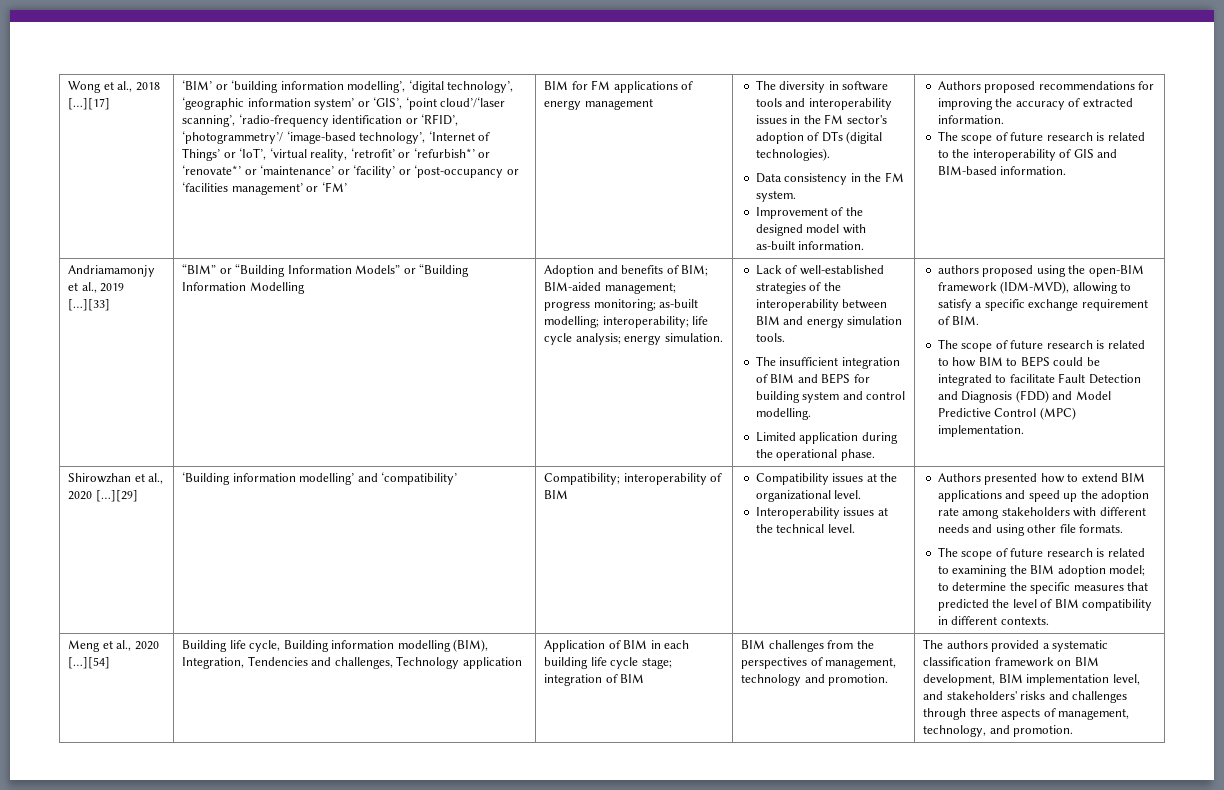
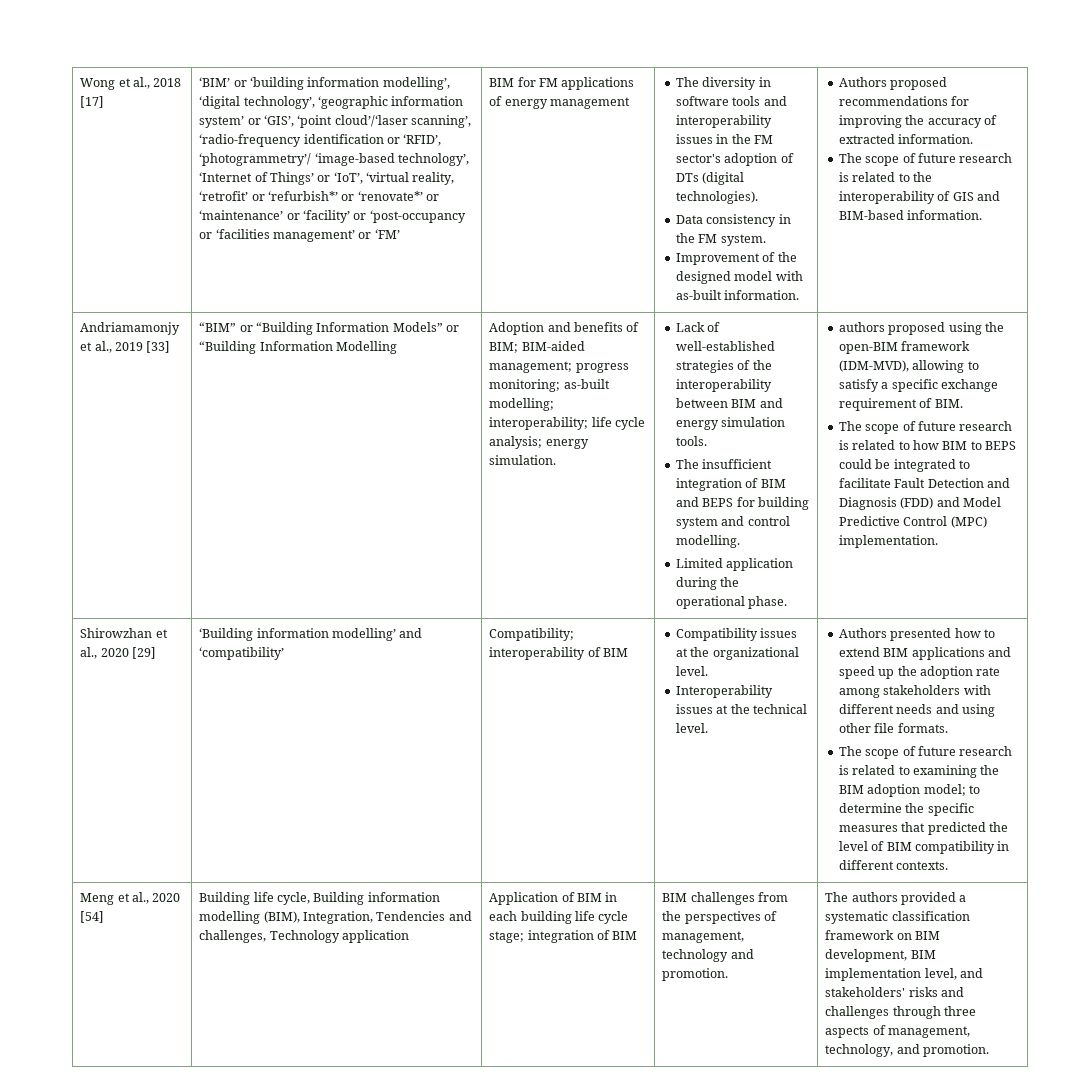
[68,98,111,110] […][17] -> [80,96,105,108] [17]
[68,299,111,311] […][33] -> [146,341,171,353] [33]
[95,490,138,502] […][29] -> [131,647,156,659] [29]
[68,657,111,669] […][54] -> [80,911,105,923] [54]

